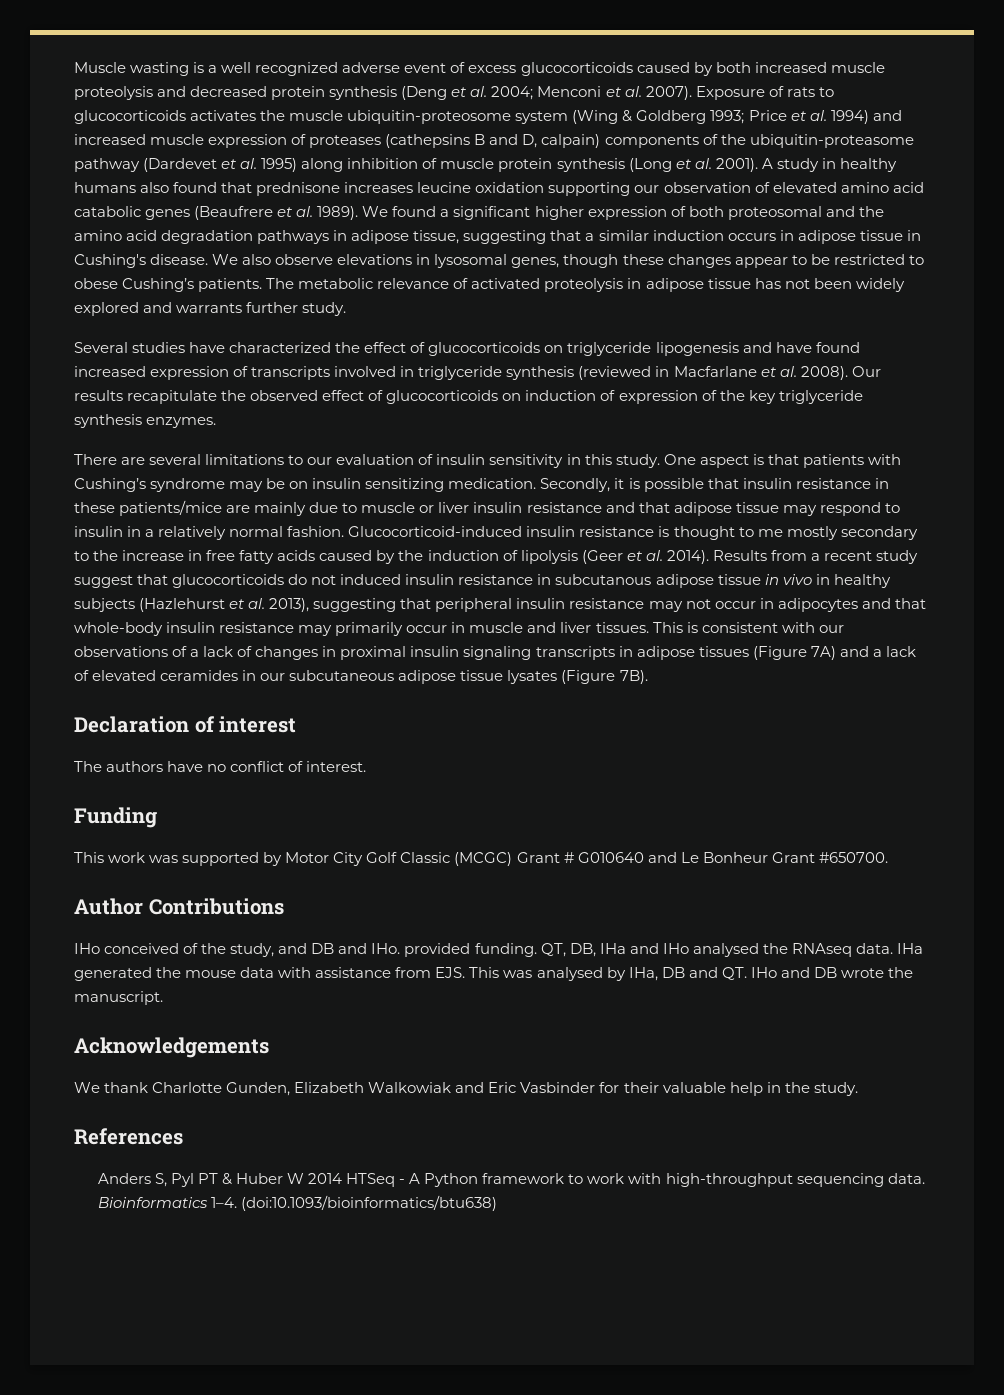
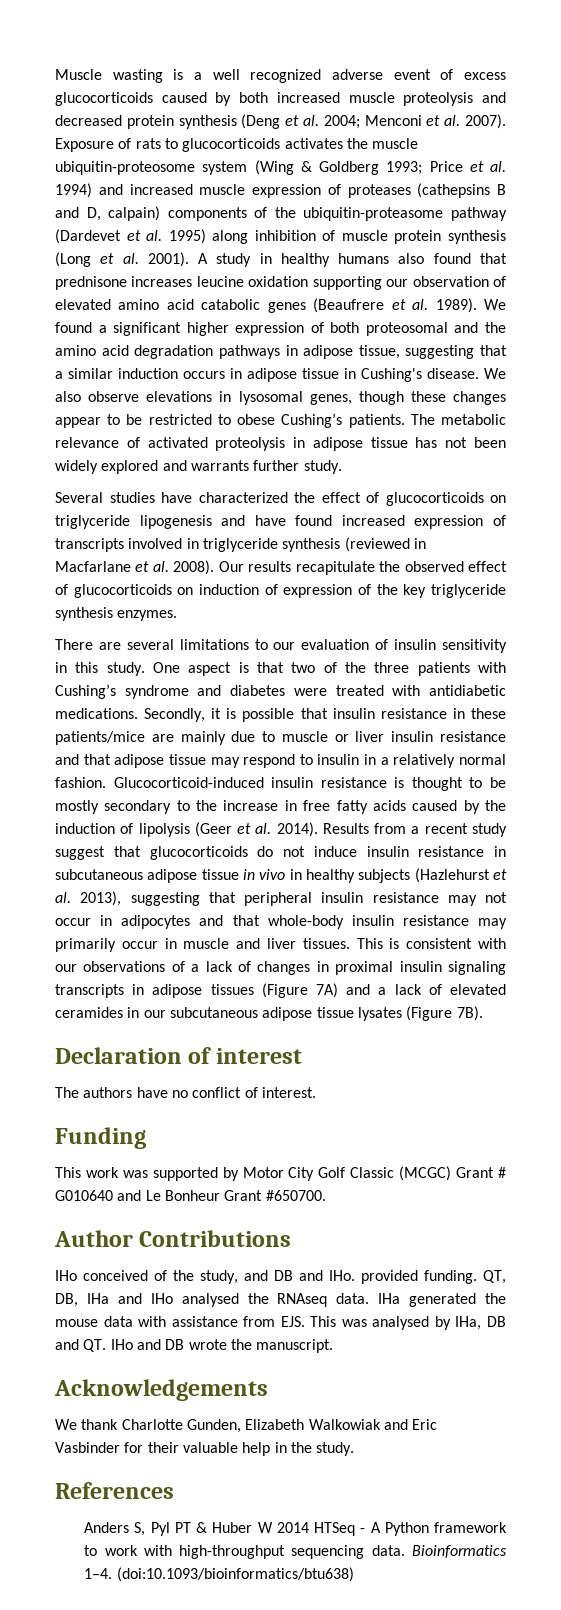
[802,454,901,468] [74,478,537,492] patients with Cushing’s syndrome may be on insulin sensitizing medication. -> [291,662,506,676] [55,684,507,699] [55,708,138,719] two of the three patients with Cushing’s syndrome and diabetes were treated with antidiabetic medications.
[757,529,783,537] me -> [489,777,506,788] be
[340,574,652,585] induced insulin resistance in subcutanous -> [313,846,506,857] [55,869,143,880] induce insulin resistance in subcutaneous

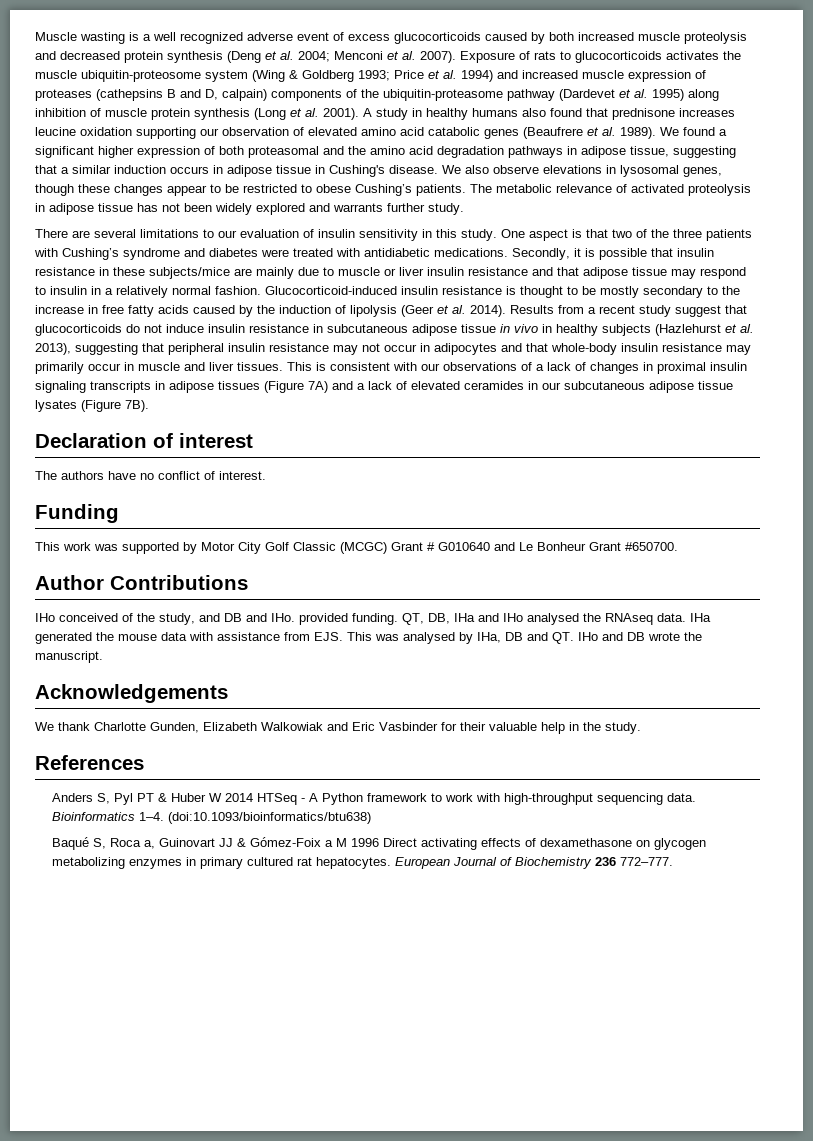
[365,322,448,336] proteosomal -> [248,146,319,158] proteasomal
[55,492,506,506] [55,515,506,529] [55,537,426,552] [55,560,508,575] [55,584,507,598] [55,607,178,621] // Several studies have characterized the effect of glucocorticoids on triglyceride lipogenesis and have found increased expression of transcripts involved in triglyceride synthesis (reviewed in Macfarlane et al. 2008). Our results recapitulate the observed effect of glucocorticoids on induction of expression of the key triglyceride synthesis enzymes. -> (464, 209) none
[55,731,145,745] patients/mice -> [149,267,230,279] subjects/mice
(354, 1574) none -> [52,837,707,850] [52,857,674,869] // Baqué S, Roca a, Guinovart JJ & Gómez-Foix a M 1996 Direct activating effects of dexamethasone on glycogen metabolizing enzymes in primary cultured rat hepatocytes. European Journal of Biochemistry 236 772–777.

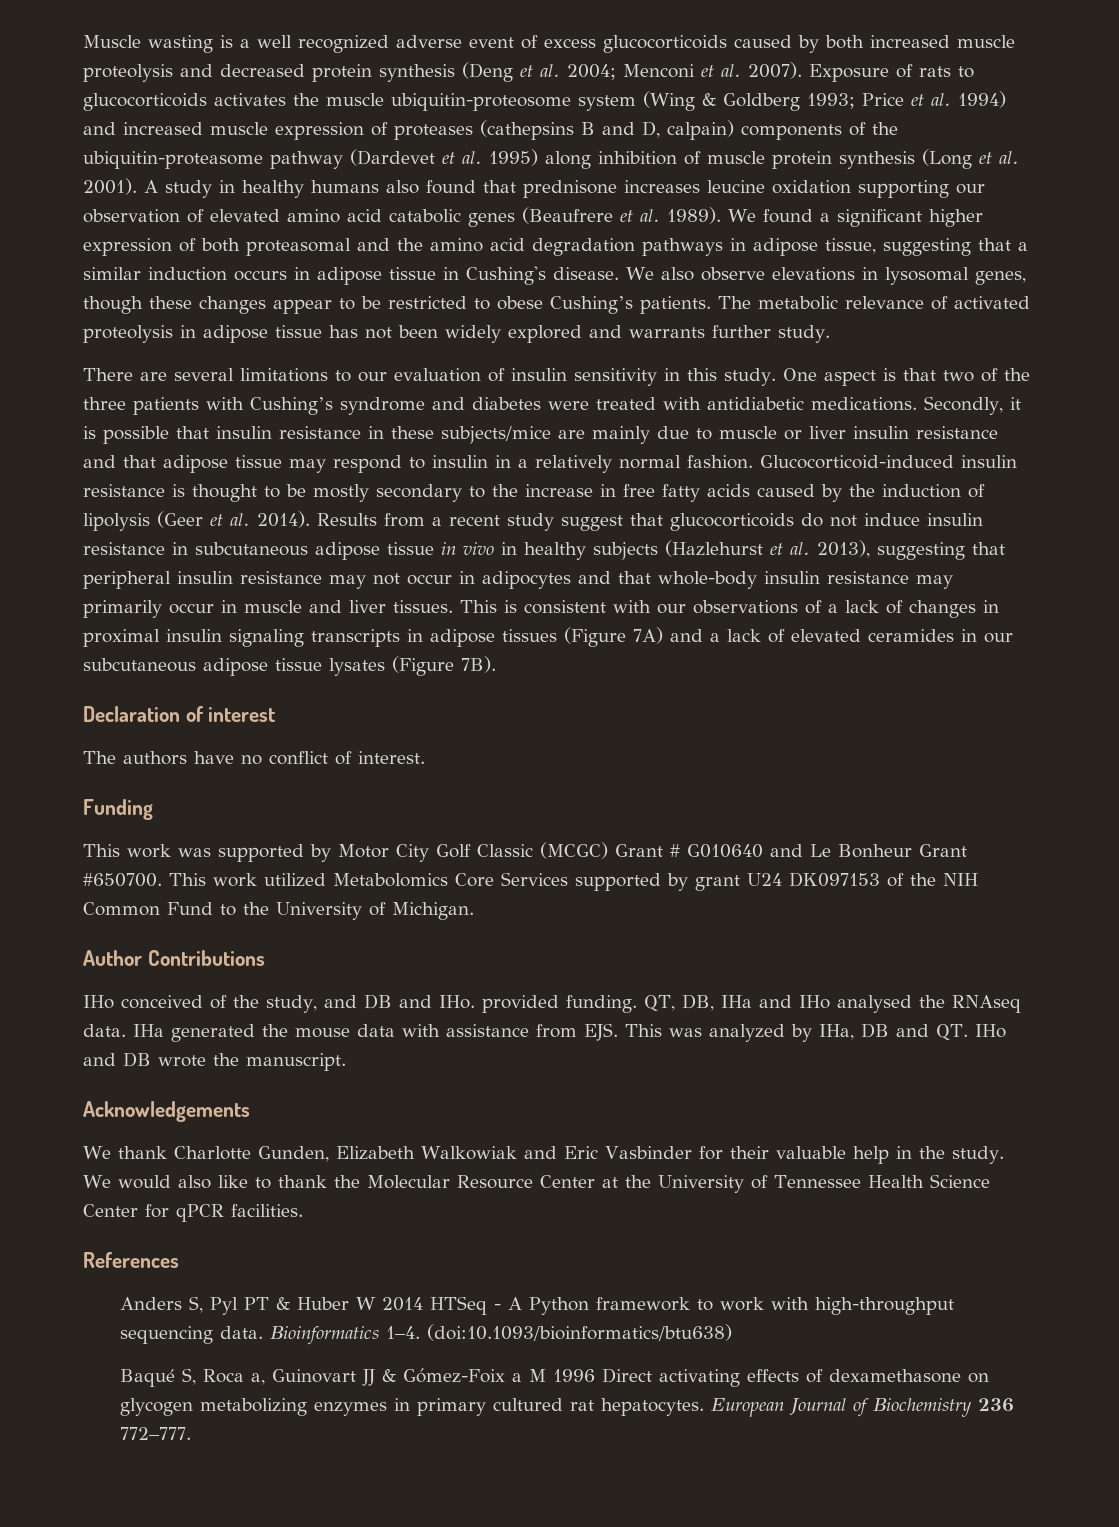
(678, 546) none -> [169,872,978,891] [83,902,474,920] This work utilized Metabolomics Core Services supported by grant U24 DK097153 of the NIH Common Fund to the University of Michigan.
[403,632,455,644] analysed -> [709,1024,785,1042] analyzed
(641, 728) none -> [83,1174,990,1193] [83,1204,303,1222] We would also like to thank the Molecular Resource Center at the University of Tennessee Health Science Center for qPCR facilities.

